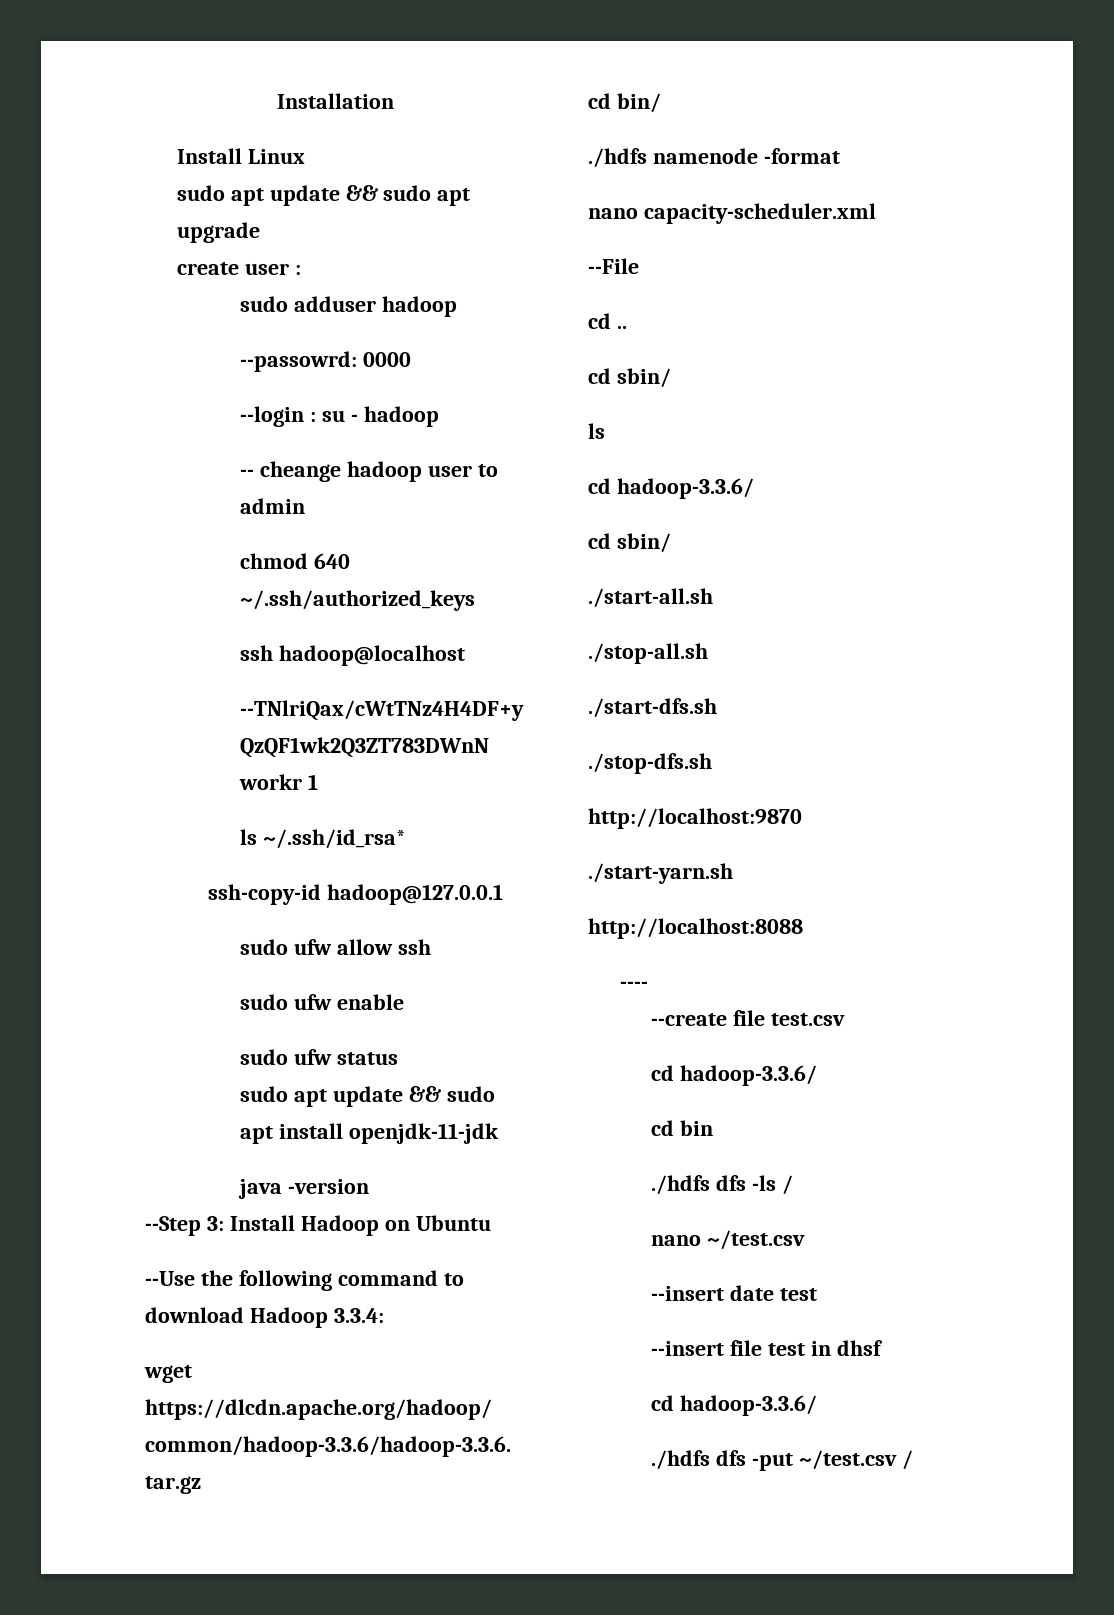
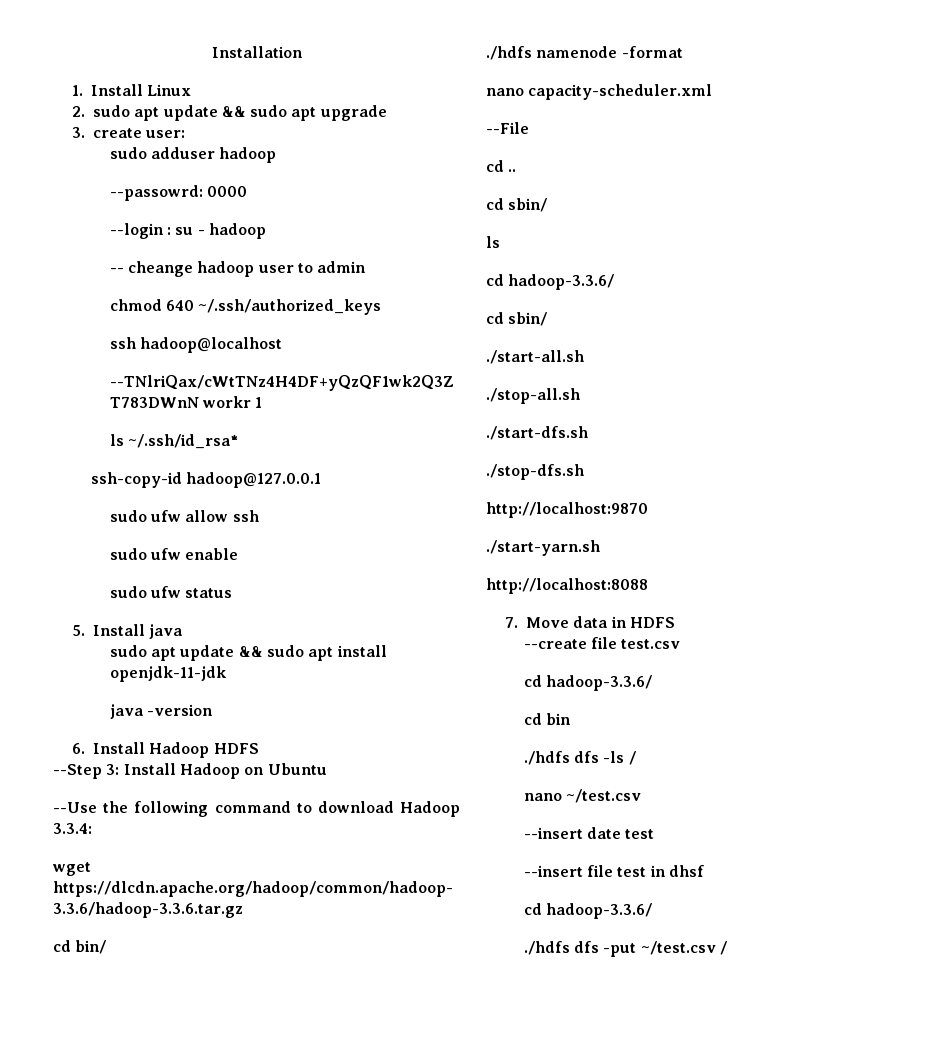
(394, 101) none -> [71,85,83,96] 1.
(305, 156) none -> [71,106,85,117] 2.
[176,262,301,275] create user : -> [71,127,186,138] 3. create user:
(398, 1058) none -> [71,624,184,639] // 5. Install java
(369, 1186) none -> [71,742,259,758] // 6. Install Hadoop HDFS
[619,981,648,989] ---- -> [504,616,675,628] 7. Move data in HDFS

